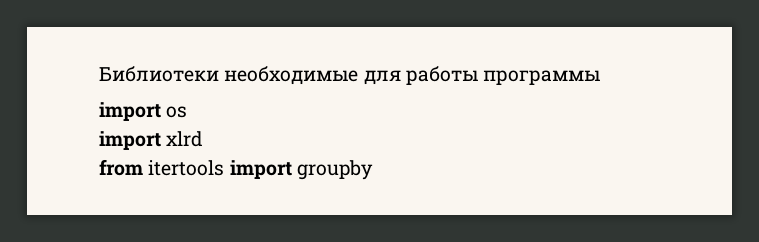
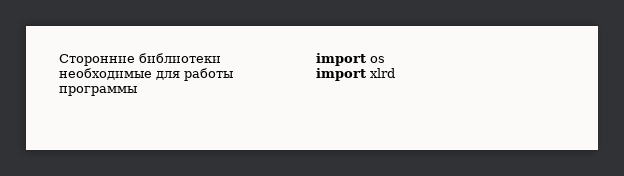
[99,66,219,82] Библиотеки -> [59,53,221,66] Сторонние библиотеки
[99,159,373,180] // from itertools import groupby -> (395, 73) none

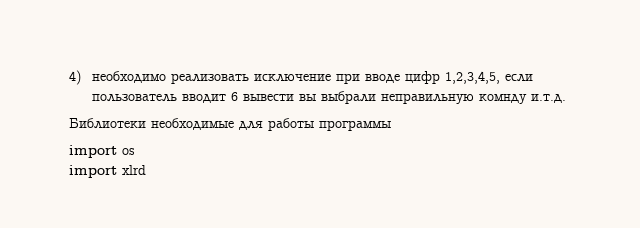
[59,53,221,66] Сторонние библиотеки -> [69,70,533,85] [91,91,566,104] [69,118,146,129] 4) необходимо реализовать исключение при вводе цифр 1,2,3,4,5, если пользователь вводит 6 вывести вы выбрали неправильную комнду и.т.д. // Библиотеки

